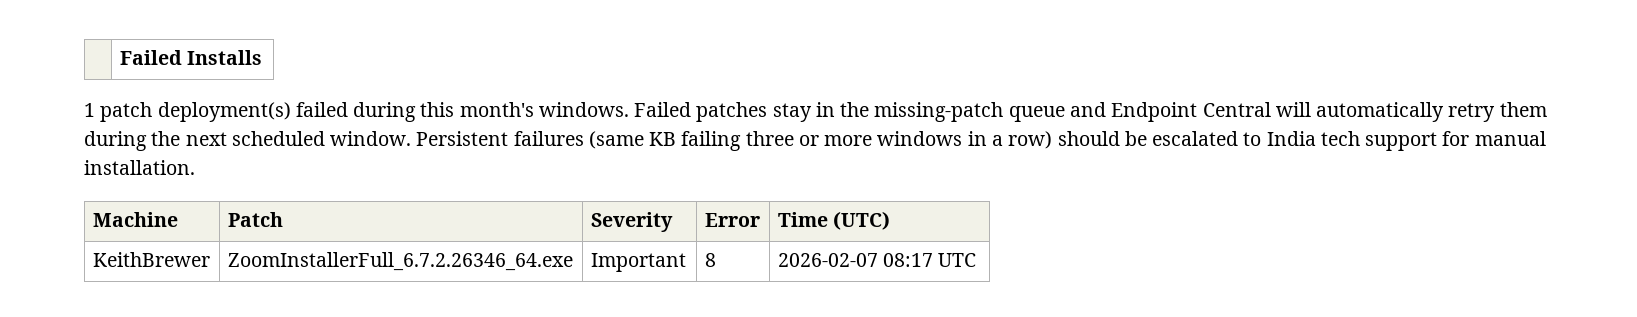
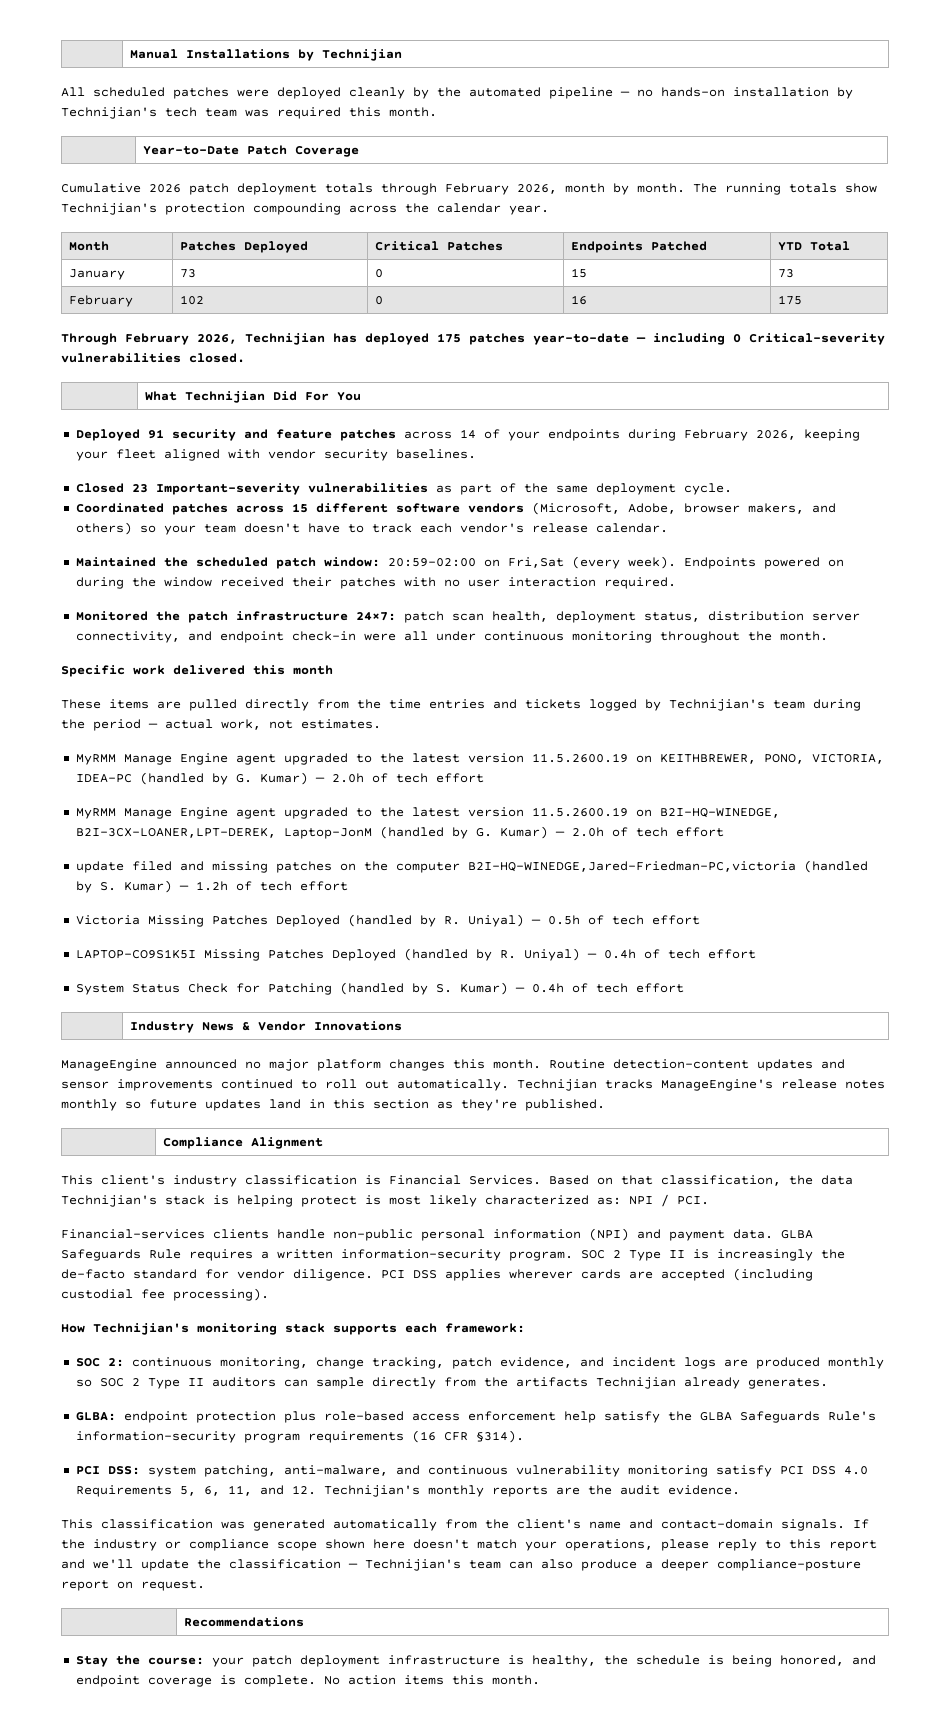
[119,50,262,65] [84,102,1547,122] [84,131,1546,151] [84,160,195,175] [92,212,178,227] [227,212,283,227] [590,212,673,232] [704,213,760,227] [777,211,890,230] [92,252,210,267] [227,252,573,271] [590,253,686,272] [704,253,716,267] [777,253,977,267] | Failed Installs // 1 patch deployment(s) failed during this month's windows. Failed patches stay in the missing-patch queue and Endpoint Central will automatically retry them during the next scheduled window. Persistent failures (same KB failing three or more windows in a row) should be escalated to India tech support for manual installation. // Machine | Patch | Severity | Error | Time (UTC) // KeithBrewer | ZoomInstallerFull_6.7.2.26346_64.exe | Important | 8 | 2026-02-07 08:17 UTC -> [129,49,402,61] [61,87,853,99] [61,107,437,119] [142,145,359,157] [61,183,877,195] [61,203,549,215] [68,241,109,251] [179,241,308,253] [374,241,503,251] [570,241,707,253] [777,241,850,251] [68,269,125,280] [179,269,196,278] [374,269,383,278] [570,268,587,278] [777,269,794,278] [68,295,133,307] [179,295,204,305] [374,296,383,305] [570,295,587,305] [777,295,802,305] [61,333,885,345] [61,353,245,363] [144,391,361,403] [75,429,860,441] [75,449,476,461] [75,483,732,495] [75,502,836,515] [75,522,668,535] [75,556,844,569] [75,577,676,589] [75,611,860,623] [75,631,828,643] [61,665,333,677] [61,699,861,711] [61,719,381,731] [75,753,884,765] [75,772,484,785] [75,807,780,819] [75,826,724,839] [75,860,868,873] [75,880,348,893] [75,914,700,927] [75,948,756,961] [75,982,684,995] [129,1021,402,1033] [61,1059,845,1071] [61,1079,885,1091] [61,1099,605,1111] [162,1137,323,1149] [61,1175,853,1187] [61,1194,709,1207] [61,1228,813,1241] [61,1249,845,1261] [61,1268,813,1281] [61,1288,269,1301] [61,1323,525,1335] [75,1357,884,1369] [75,1377,828,1389] [75,1411,876,1423] [75,1430,524,1443] [75,1465,868,1477] [75,1485,740,1497] [61,1519,869,1531] [61,1539,877,1551] [61,1559,861,1571] [61,1580,205,1591] [183,1617,304,1627] [75,1655,876,1667] [75,1675,540,1687] | Manual Installations by Technijian // All scheduled patches were deployed cleanly by the automated pipeline — no hands-on installation by Technijian's tech team was required this month. // | Year-to-Date Patch Coverage // Cumulative 2026 patch deployment totals through February 2026, month by month. The running totals show Technijian's protection compounding across the calendar year. // Month | Patches Deployed | Critical Patches | Endpoints Patched | YTD Total // January | 73 | 0 | 15 | 73 // February | 102 | 0 | 16 | 175 // Through February 2026, Technijian has deployed 175 patches year-to-date — including 0 Critical-severity vulnerabilities closed. // | What Technijian Did For You // Deployed 91 security and feature patches across 14 of your endpoints during February 2026, keeping your fleet aligned with vendor security baselines. // Closed 23 Important-severity vulnerabilities as part of the same deployment cycle. // Coordinated patches across 15 different software vendors (Microsoft, Adobe, browser makers, and others) so your team doesn't have to track each vendor's release calendar. // Maintained the scheduled patch window: 20:59-02:00 on Fri,Sat (every week). Endpoints powered on during the window received their patches with no user interaction required. // Monitored the patch infrastructure 24×7: patch scan health, deployment status, distribution server connectivity, and endpoint check-in were all under continuous monitoring throughout the month. // Specific work delivered this month // These items are pulled directly from the time entries and tickets logged by Technijian's team during the period — actual work, not estimates. // MyRMM Manage Engine agent upgraded to the latest version 11.5.2600.19 on KEITHBREWER, PONO, VICTORIA, IDEA-PC (handled by G. Kumar) — 2.0h of tech effort // MyRMM Manage Engine agent upgraded to the latest version 11.5.2600.19 on B2I-HQ-WINEDGE, B2I-3CX-LOANER,LPT-DEREK, Laptop-JonM (handled by G. Kumar) — 2.0h of tech effort // update filed and missing patches on the computer B2I-HQ-WINEDGE,Jared-Friedman-PC,victoria (handled by S. Kumar) — 1.2h of tech effort // Victoria Missing Patches Deployed (handled by R. Uniyal) — 0.5h of tech effort // LAPTOP-CO9S1K5I Missing Patches Deployed (handled by R. Uniyal) — 0.4h of tech effort // System Status Check for Patching (handled by S. Kumar) — 0.4h of tech effort // | Industry News & Vendor Innovations // ManageEngine announced no major platform changes this month. Routine detection-content updates and sensor improvements continued to roll out automatically. Technijian tracks ManageEngine's release notes monthly so future updates land in this section as they're published. // | Compliance Alignment // This client's industry classification is Financial Services. Based on that classification, the data Technijian's stack is helping protect is most likely characterized as: NPI / PCI. // Financial-services clients handle non-public personal information (NPI) and payment data. GLBA Safeguards Rule requires a written information-security program. SOC 2 Type II is increasingly the de-facto standard for vendor diligence. PCI DSS applies wherever cards are accepted (including custodial fee processing). // How Technijian's monitoring stack supports each framework: // SOC 2: continuous monitoring, change tracking, patch evidence, and incident logs are produced monthly so SOC 2 Type II auditors can sample directly from the artifacts Technijian already generates. // GLBA: endpoint protection plus role-based access enforcement help satisfy the GLBA Safeguards Rule's information-security program requirements (16 CFR §314). // PCI DSS: system patching, anti-malware, and continuous vulnerability monitoring satisfy PCI DSS 4.0 Requirements 5, 6, 11, and 12. Technijian's monthly reports are the audit evidence. // This classification was generated automatically from the client's name and contact-domain signals. If the industry or compliance scope shown here doesn't match your operations, please reply to this report and we'll update the classification — Technijian's team can also produce a deeper compliance-posture report on request. // | Recommendations // Stay the course: your patch deployment infrastructure is healthy, the schedule is being honored, and endpoint coverage is complete. No action items this month.

